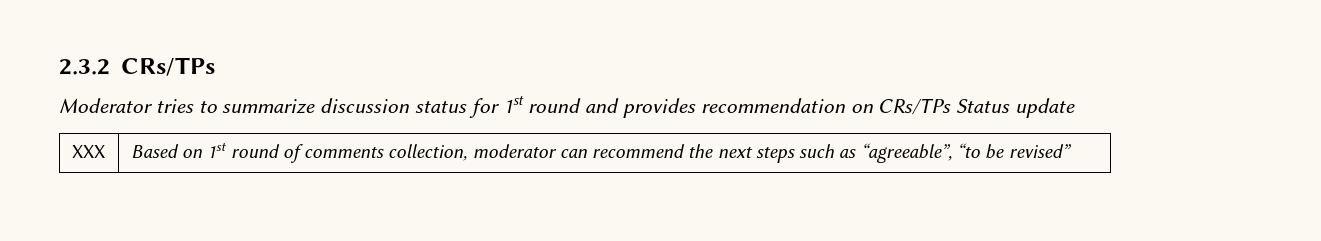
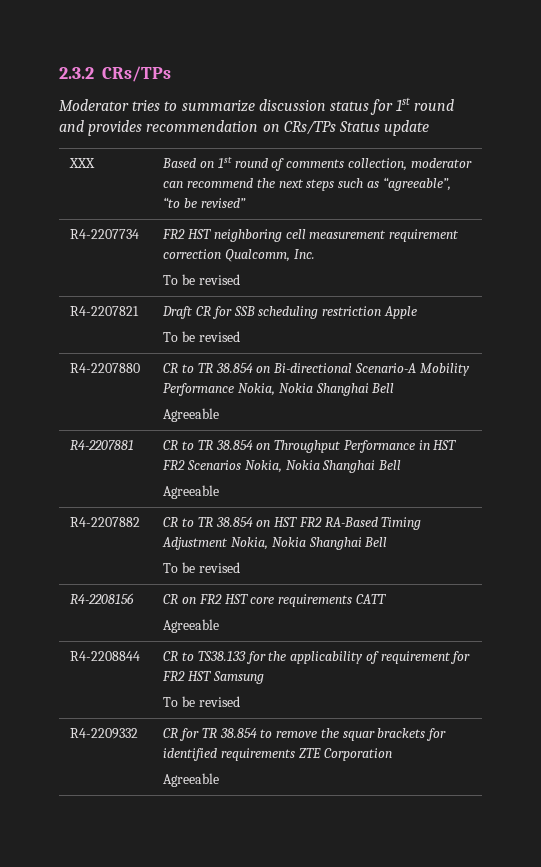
(1072, 151) none -> [70,229,140,239] [162,229,460,242] [163,249,315,262] [163,274,240,285] [70,306,140,316] [162,306,417,319] [163,331,240,342] [70,363,141,373] [163,363,470,376] [163,383,395,396] [163,408,220,422] [70,440,135,450] [163,440,457,453] [162,460,402,473] [163,485,220,499] [70,517,141,527] [163,517,422,530] [162,537,388,550] [163,562,240,573] [70,593,135,604] [163,594,386,607] [163,619,220,633] [70,651,141,661] [163,651,471,664] [162,671,264,684] [163,696,240,707] [70,728,139,739] [163,728,447,741] [163,748,392,761] [163,773,220,787] // R4-2207734 | FR2 HST neighboring cell measurement requirement correction Qualcomm, Inc. // To be revised // R4-2207821 | Draft CR for SSB scheduling restriction Apple // To be revised // R4-2207880 | CR to TR 38.854 on Bi-directional Scenario-A Mobility Performance Nokia, Nokia Shanghai Bell // Agreeable // R4-2207881 | CR to TR 38.854 on Throughput Performance in HST FR2 Scenarios Nokia, Nokia Shanghai Bell // Agreeable // R4-2207882 | CR to TR 38.854 on HST FR2 RA-Based Timing Adjustment Nokia, Nokia Shanghai Bell // To be revised // R4-2208156 | CR on FR2 HST core requirements CATT // Agreeable // R4-2208844 | CR to TS38.133 for the applicability of requirement for FR2 HST Samsung // To be revised // R4-2209332 | CR for TR 38.854 to remove the squar brackets for identified requirements ZTE Corporation // Agreeable

